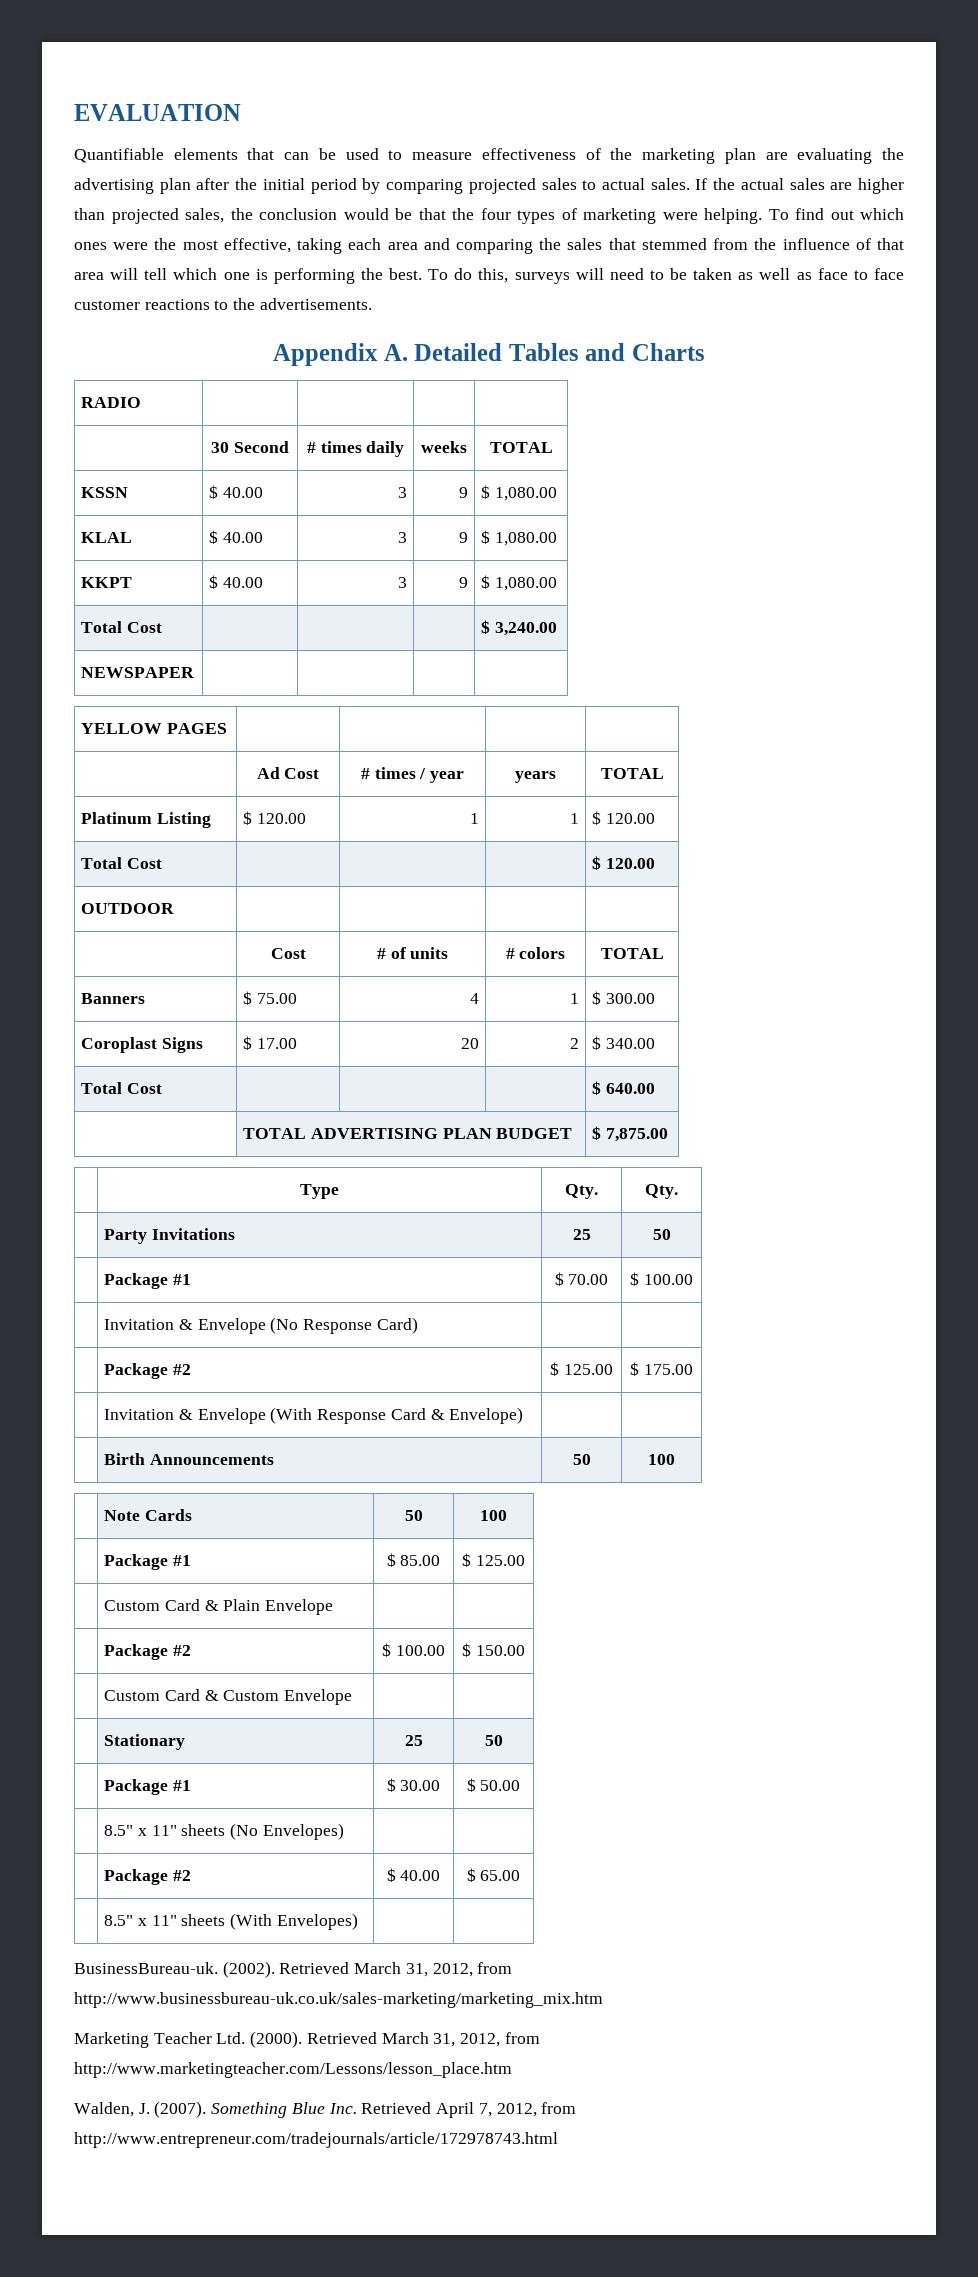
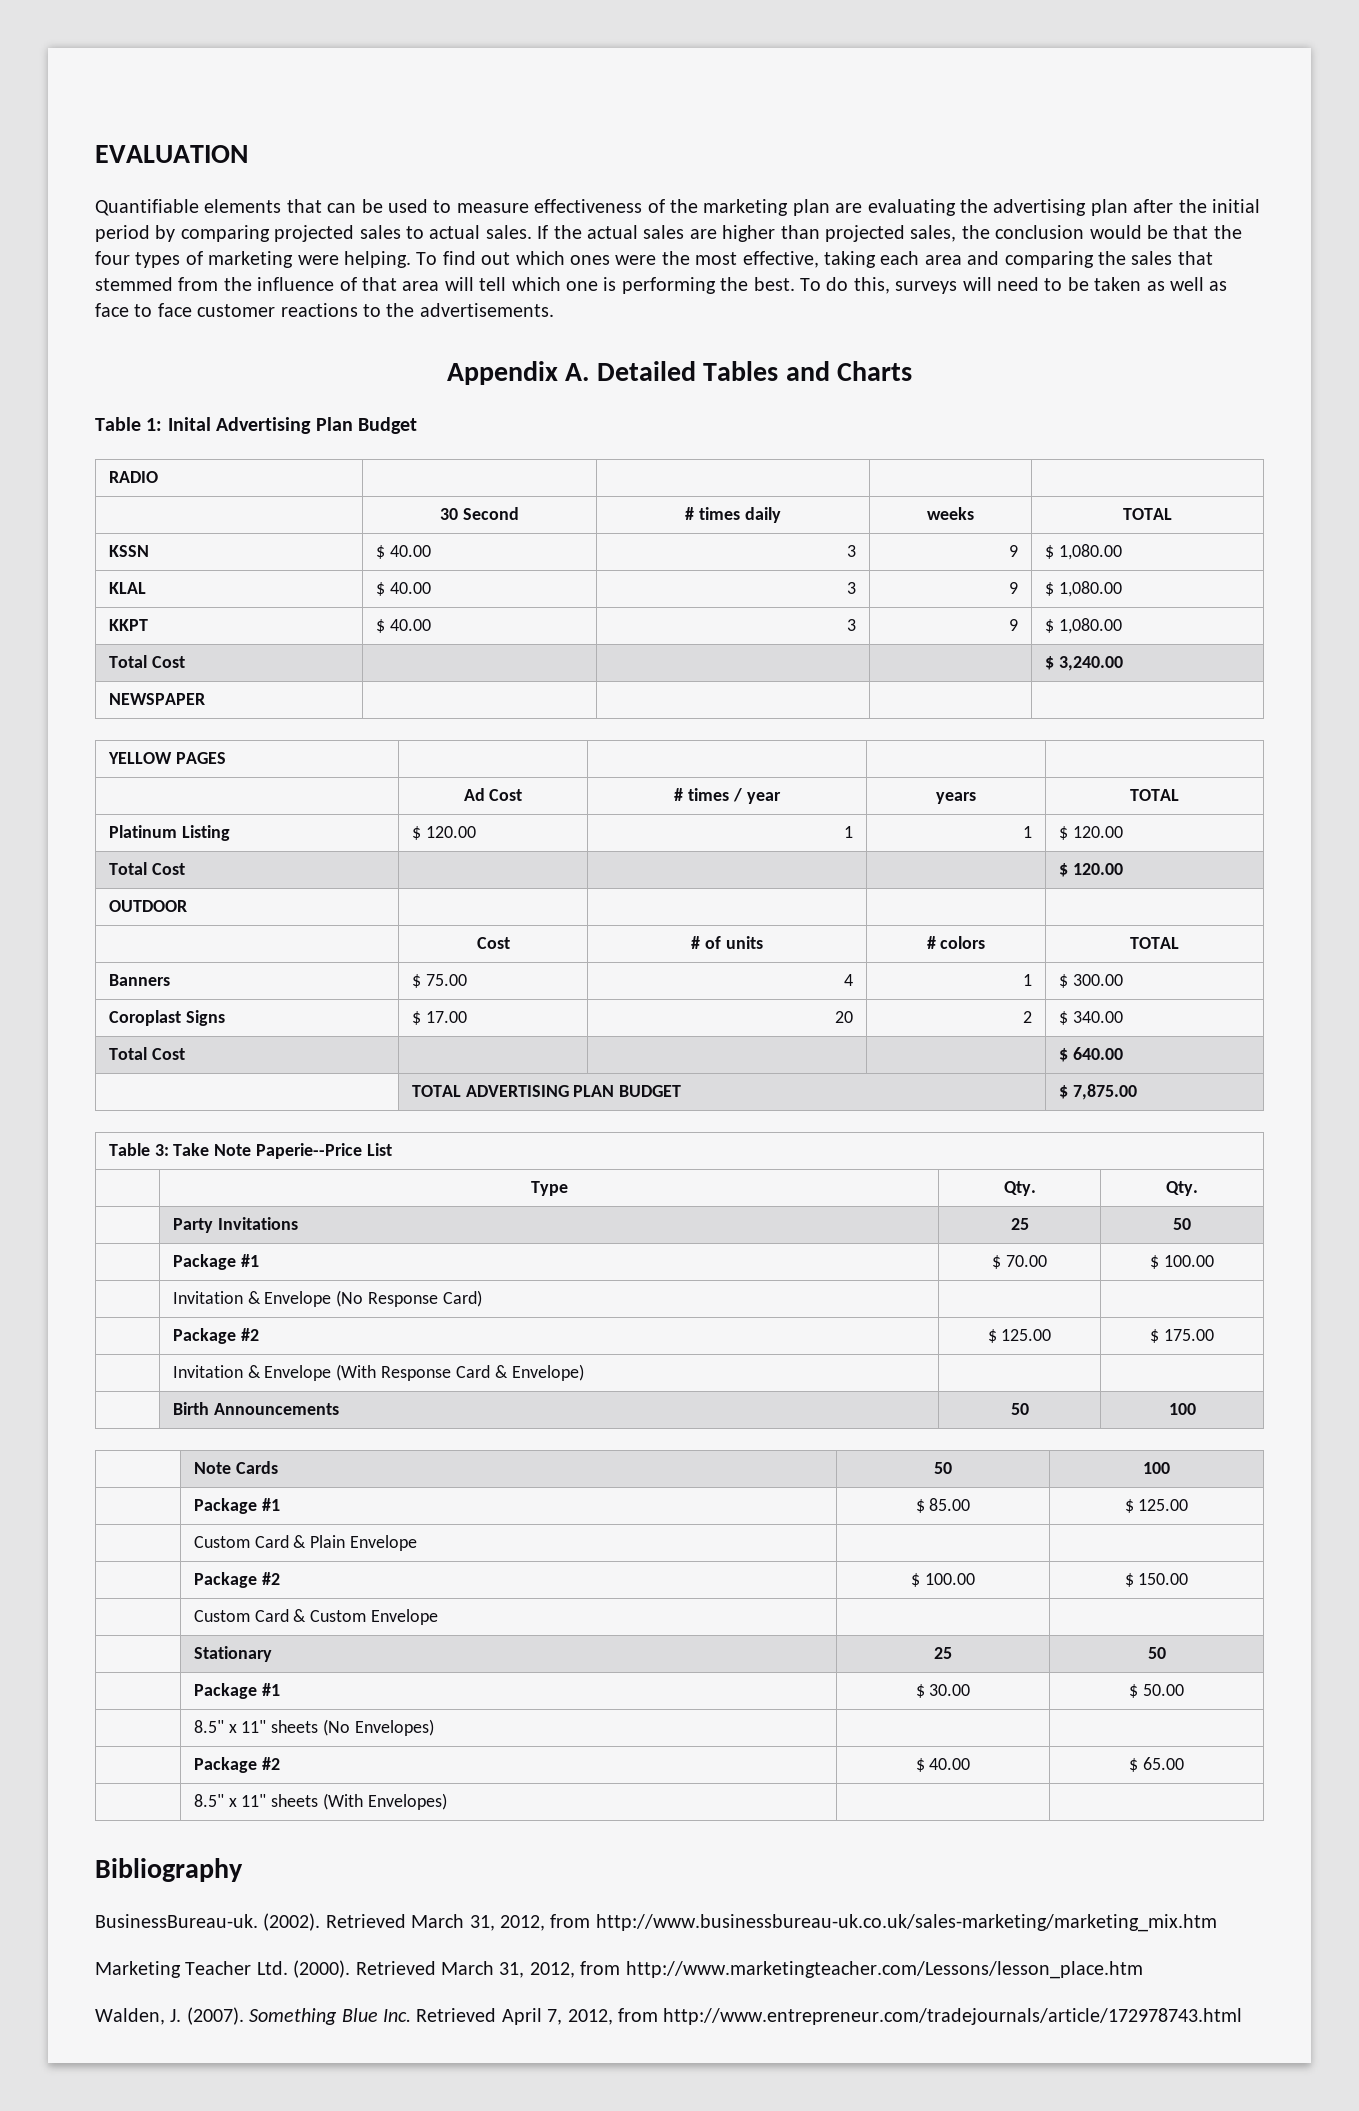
(706, 352) none -> [95,417,417,434] // Table 1: Inital Advertising Plan Budget
(669, 1135) none -> [108,1143,393,1159] // Table 3: Take Note Paperie--Price List
(358, 1921) none -> [95,1858,243,1882] // Bibliography

